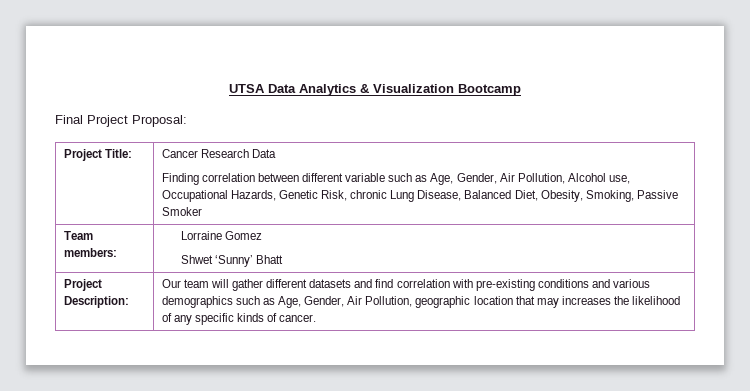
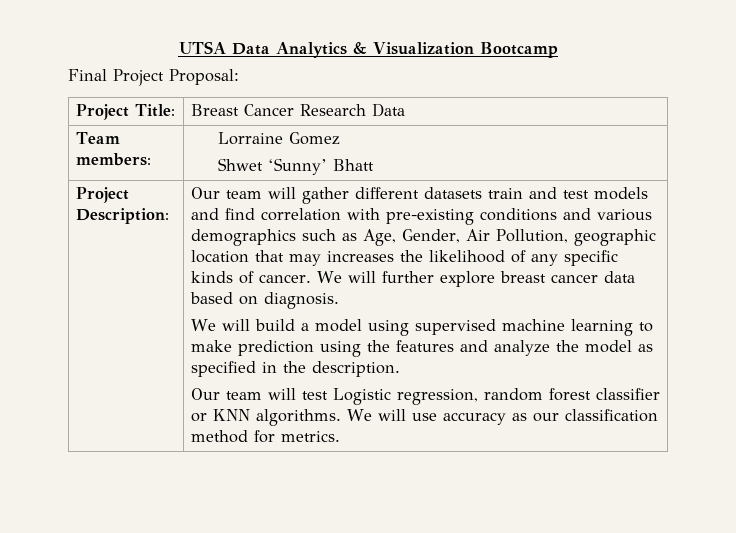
(132, 153) none -> [190,104,239,116] Breast
[161,173,630,185] [161,190,678,202] [161,207,202,216] // Finding correlation between different variable such as Age, Gender, Air Pollution, Alcohol use, Occupational Hazards, Genetic Risk, chronic Lung Disease, Balanced Diet, Obesity, Smoking, Passive Smoker -> (405, 110) none
(352, 283) none -> [487,187,648,200] train and test models
(317, 318) none -> [316,271,635,287] [189,292,339,309] [190,319,653,336] [190,340,653,357] [190,361,400,377] [190,388,660,405] [190,409,658,426] [190,430,340,443] We will further explore breast cancer data based on diagnosis. // We will build a model using supervised machine learning to make prediction using the features and analyze the model as specified in the description. // Our team will test Logistic regression, random forest classifier or KNN algorithms. We will use accuracy as our classification method for metrics.

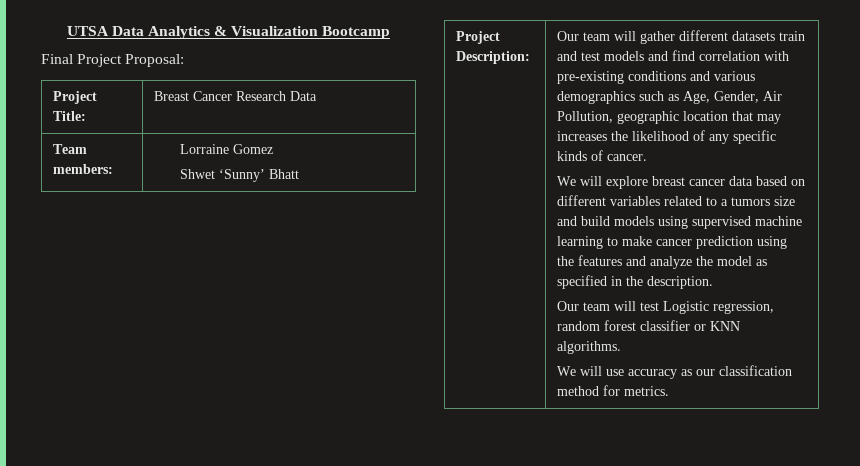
[316,271,434,283] We will further -> [557,176,603,186] // We will
[263,292,339,309] [190,319,362,332] diagnosis. // We will build a model -> [557,195,796,206] [557,216,655,226] different variables related to a tumors size and build models
(232, 346) none -> [656,239,693,246] cancer
(341, 417) none -> (622, 347) //

